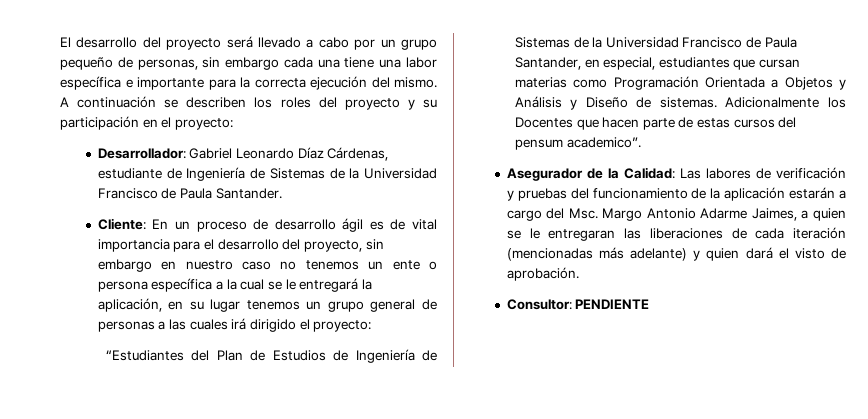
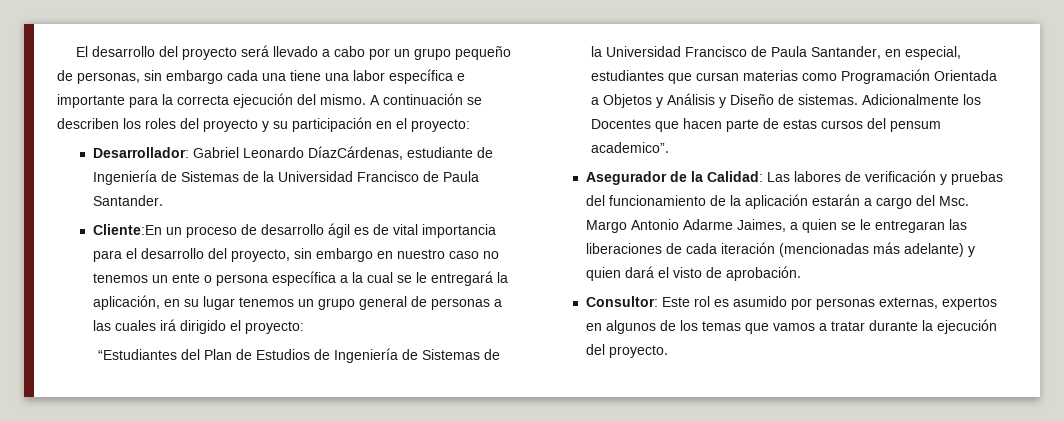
[297,147,389,161] Díaz Cárdenas, -> [307,146,403,160] DíazCárdenas,
[97,218,169,230] Cliente: En -> [92,224,162,235] Cliente:En
[575,299,650,309] PENDIENTE -> [661,296,997,310] [585,319,997,334] [585,344,668,358] Este rol es asumido por personas externas, expertos en algunos de los temas que vamos a tratar durante la ejecución del proyecto.

